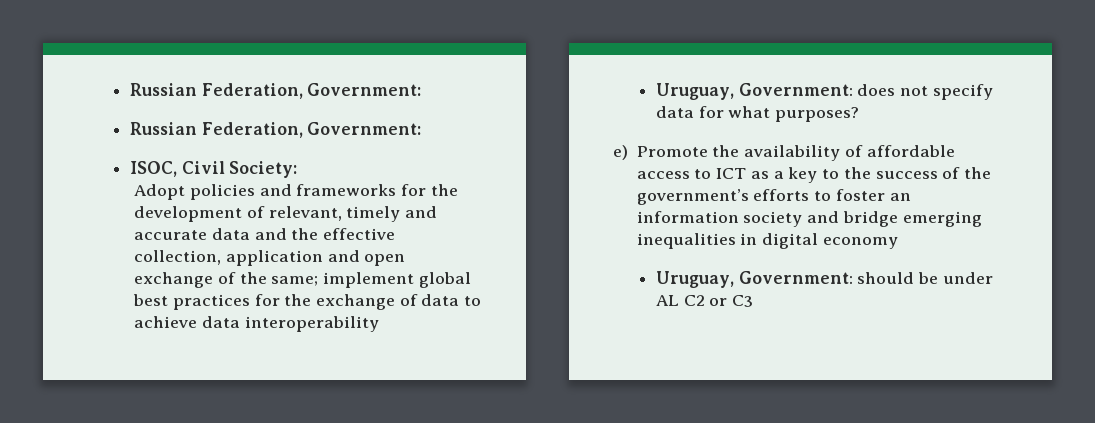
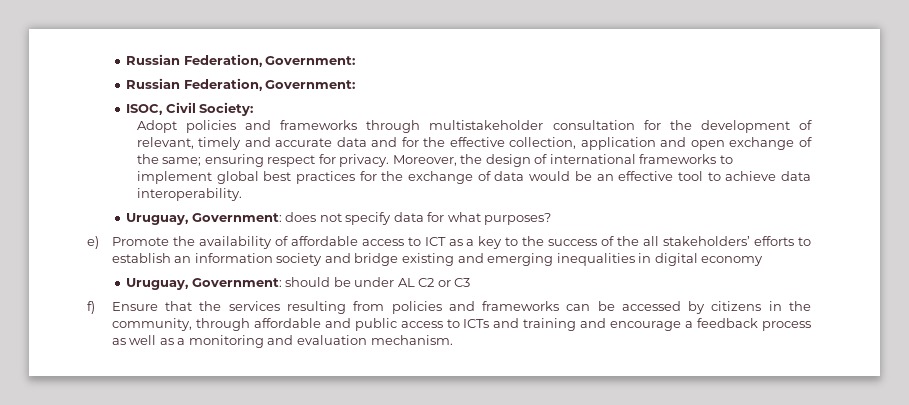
(397, 190) none -> [366,120,635,133] through multistakeholder consultation
(287, 234) none -> [401,137,419,147] for
(319, 281) none -> [204,154,733,167] ensuring respect for privacy. Moreover, the design of international frameworks to
(460, 300) none -> [529,171,703,181] would be an effective tool
[244,316,379,332] interoperability -> [136,188,242,201] interoperability.
[636,189,749,205] government’s -> [643,236,751,246] all stakeholders’
[835,189,885,201] foster -> [111,253,171,263] establish
(898, 219) none -> [401,253,484,266] existing and
(753, 301) none -> [87,301,812,314] [111,318,811,331] [111,335,453,348] // f) Ensure that the services resulting from policies and frameworks can be accessed by citizens in the community, through affordable and public access to ICTs and training and encourage a feedback process as well as a monitoring and evaluation mechanism.

